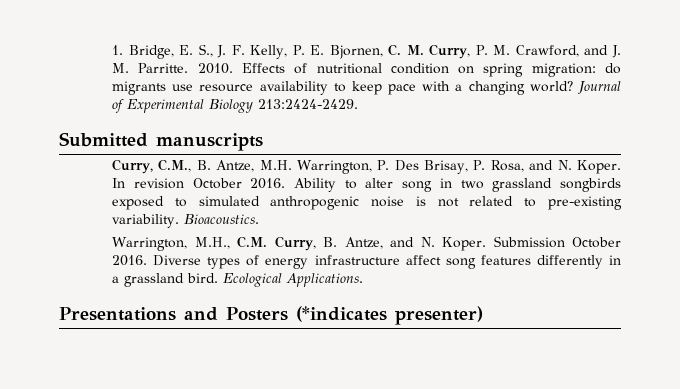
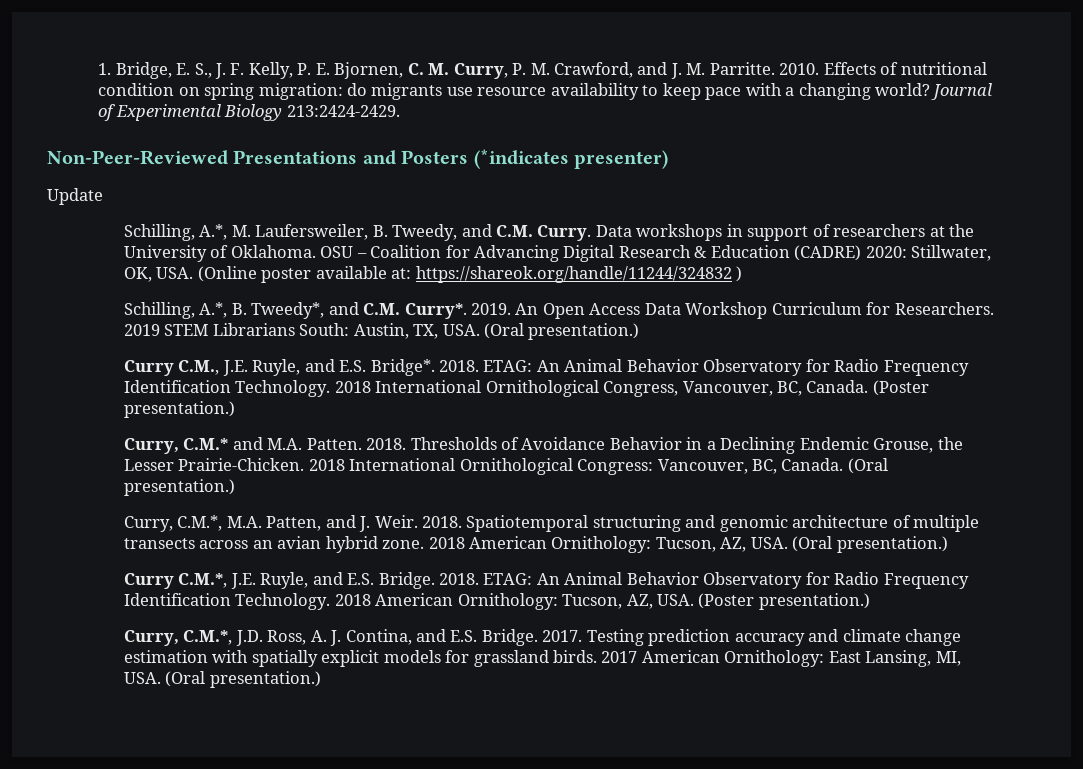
[59,132,263,151] [112,159,621,174] [112,178,621,192] [112,196,622,210] [112,214,260,228] [112,236,621,251] [112,255,621,269] [112,273,364,287] Submitted manuscripts // Curry, C.M., B. Antze, M.H. Warrington, P. Des Brisay, P. Rosa, and N. Koper. In revision October 2016. Ability to alter song in two grassland songbirds exposed to simulated anthropogenic noise is not related to pre-existing variability. Bioacoustics. // Warrington, M.H., C.M. Curry, B. Antze, and N. Koper. Submission October 2016. Diverse types of energy infrastructure affect song features differently in a grassland bird. Ecological Applications. // -> [47,150,228,165] Non-Peer-Reviewed
(483, 315) none -> [47,188,103,205] [123,224,975,241] [123,245,992,262] [123,266,742,283] [123,302,994,319] [123,323,640,340] [123,359,969,376] [123,380,929,397] [123,401,235,418] [123,437,963,454] [123,458,888,475] [123,479,235,496] [123,515,980,532] [123,536,948,553] [123,572,969,589] [123,593,870,610] [123,629,962,646] [123,650,961,667] [123,671,321,688] // Update // Schilling, A.*, M. Laufersweiler, B. Tweedy, and C.M. Curry. Data workshops in support of researchers at the University of Oklahoma. OSU – Coalition for Advancing Digital Research & Education (CADRE) 2020: Stillwater, OK, USA. (Online poster available at: https://shareok.org/handle/11244/324832 ) // Schilling, A.*, B. Tweedy*, and C.M. Curry*. 2019. An Open Access Data Workshop Curriculum for Researchers. 2019 STEM Librarians South: Austin, TX, USA. (Oral presentation.) // Curry C.M., J.E. Ruyle, and E.S. Bridge*. 2018. ETAG: An Animal Behavior Observatory for Radio Frequency Identification Technology. 2018 International Ornithological Congress, Vancouver, BC, Canada. (Poster presentation.) // Curry, C.M.* and M.A. Patten. 2018. Thresholds of Avoidance Behavior in a Declining Endemic Grouse, the Lesser Prairie-Chicken. 2018 International Ornithological Congress: Vancouver, BC, Canada. (Oral presentation.) // Curry, C.M.*, M.A. Patten, and J. Weir. 2018. Spatiotemporal structuring and genomic architecture of multiple transects across an avian hybrid zone. 2018 American Ornithology: Tucson, AZ, USA. (Oral presentation.) // Curry C.M.*, J.E. Ruyle, and E.S. Bridge. 2018. ETAG: An Animal Behavior Observatory for Radio Frequency Identification Technology. 2018 American Ornithology: Tucson, AZ, USA. (Poster presentation.) // Curry, C.M.*, J.D. Ross, A. J. Contina, and E.S. Bridge. 2017. Testing prediction accuracy and climate change estimation with spatially explicit models for grassland birds. 2017 American Ornithology: East Lansing, MI, USA. (Oral presentation.)

